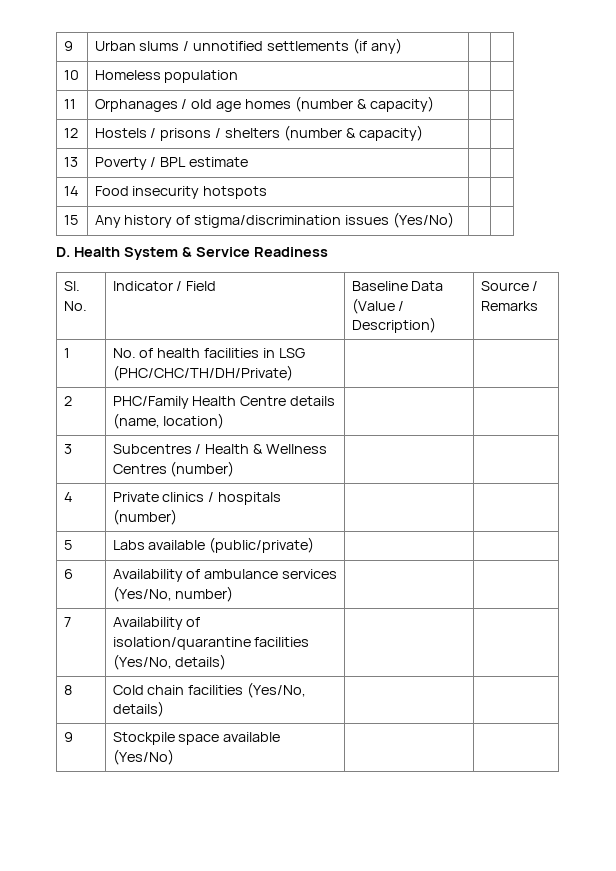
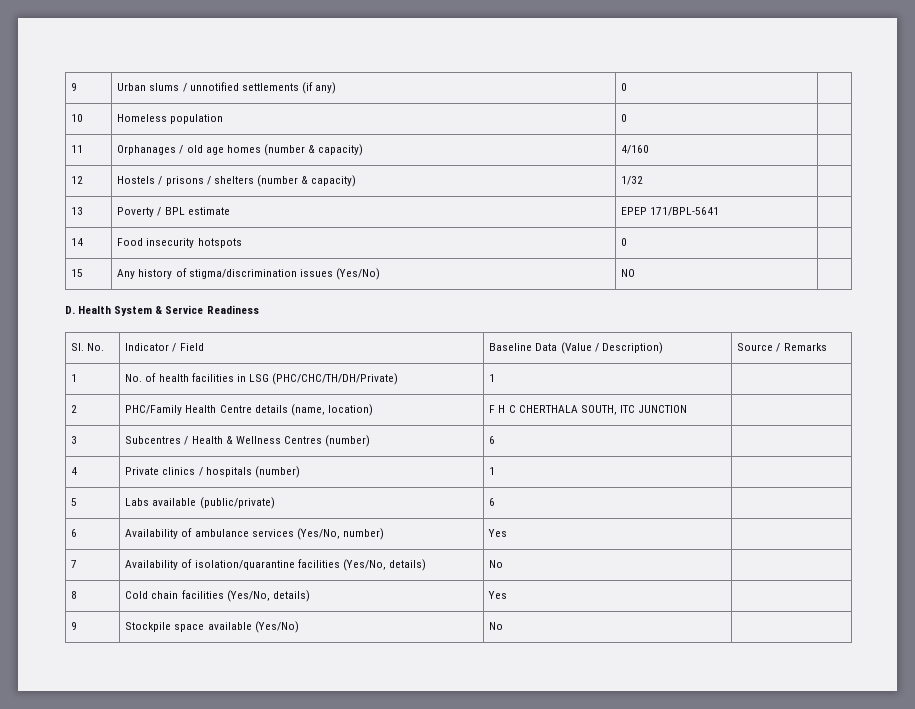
(403, 46) none -> [621,83,628,91] 0
(239, 76) none -> [621,114,628,122] 0
(434, 104) none -> [621,145,650,154] 4/160
(423, 133) none -> [621,176,644,185] 1/32
(249, 162) none -> [621,207,720,216] EPEP 171/BPL-5641
(268, 192) none -> [621,238,628,246] 0
(455, 220) none -> [621,269,636,277] NO
(293, 373) none -> [489,374,496,382] 1
(225, 421) none -> [489,405,687,415] F H C CHERTHALA SOUTH, ITC JUNCTION
(235, 469) none -> [489,436,496,444] 6
(177, 517) none -> [489,467,496,475] 1
(315, 545) none -> [489,498,496,506] 6
(234, 594) none -> [488,529,508,537] Yes
(227, 662) none -> [489,560,504,568] No
(164, 709) none -> [488,591,508,599] Yes
(174, 757) none -> [489,622,504,630] No

